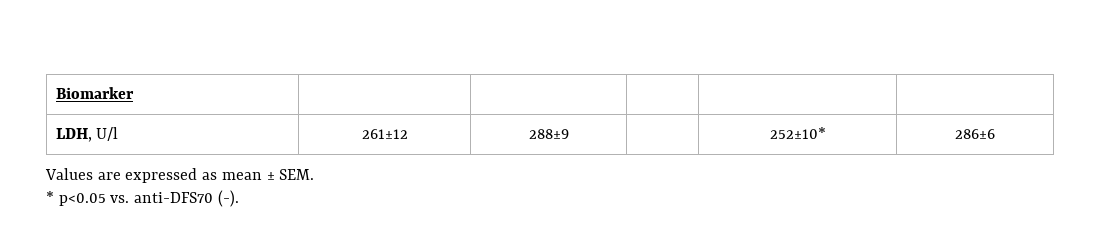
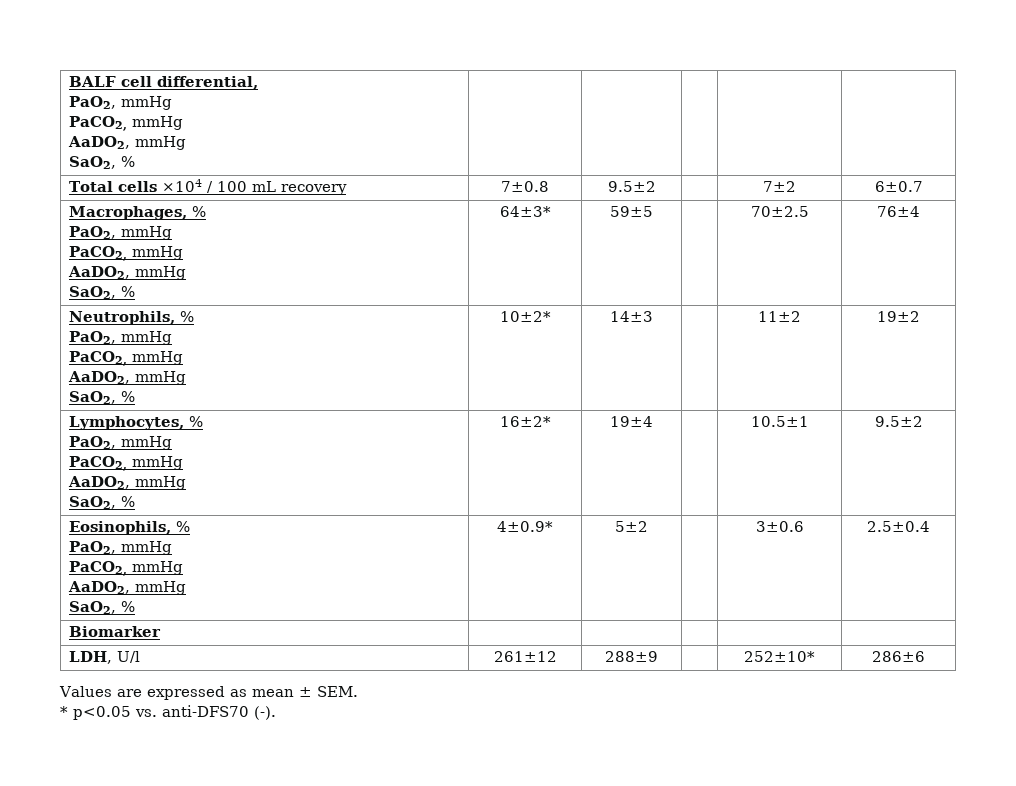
(55, 93) none -> [69,76,259,90] [69,96,173,110] [69,116,184,131] [68,136,187,150] [69,156,136,169] [69,179,348,195] [501,181,549,192] [607,181,656,192] [762,181,796,192] [874,181,923,192] [69,206,207,220] [69,226,173,240] [69,246,184,261] [68,266,187,280] [69,286,136,299] [499,206,551,217] [609,206,653,217] [750,206,809,217] [876,206,920,217] [69,311,195,325] [69,331,173,345] [69,351,184,366] [68,371,187,385] [69,391,136,404] [499,311,551,322] [609,311,653,322] [757,311,801,322] [876,311,920,322] [69,416,204,430] [69,436,173,450] [69,456,184,471] [68,476,187,490] [69,496,136,509] [499,416,551,427] [609,416,653,427] [750,416,809,427] [874,416,923,427] [69,521,191,535] [69,541,173,555] [69,561,184,576] [68,581,187,595] [69,601,136,614] [497,521,553,532] [614,521,648,532] [755,521,804,532] [866,521,930,532] BALF cell differential, // PaO2, mmHg // PaCO2, mmHg // AaDO2, mmHg // SaO2, % | | | | | // Total cells ×104 / 100 mL recovery | 7±0.8 | 9.5±2 | | 7±2 | 6±0.7 // Macrophages, % // PaO2, mmHg // PaCO2, mmHg // AaDO2, mmHg // SaO2, % | 64±3* | 59±5 | | 70±2.5 | 76±4 // Neutrophils, % // PaO2, mmHg // PaCO2, mmHg // AaDO2, mmHg // SaO2, % | 10±2* | 14±3 | | 11±2 | 19±2 // Lymphocytes, % // PaO2, mmHg // PaCO2, mmHg // AaDO2, mmHg // SaO2, % | 16±2* | 19±4 | | 10.5±1 | 9.5±2 // Eosinophils, % // PaO2, mmHg // PaCO2, mmHg // AaDO2, mmHg // SaO2, % | 4±0.9* | 5±2 | | 3±0.6 | 2.5±0.4 //

